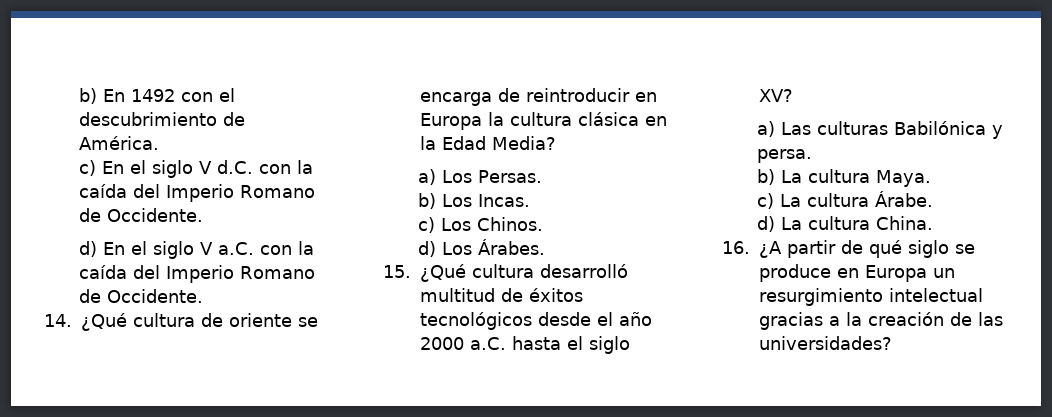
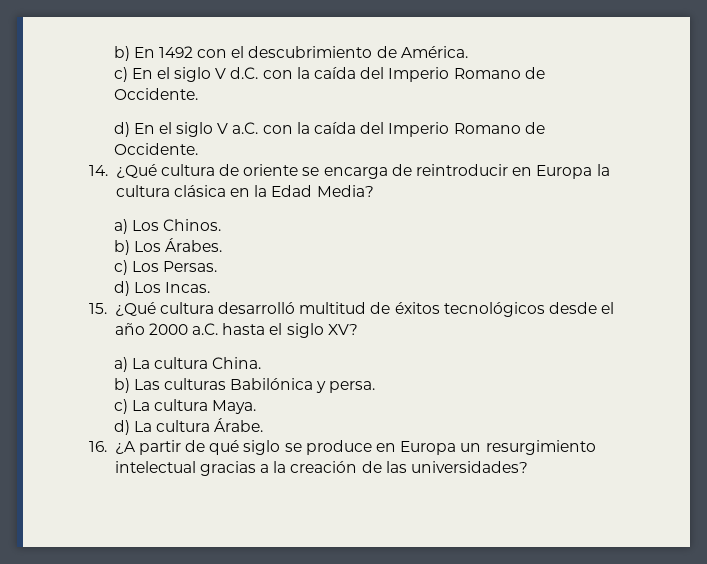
[477,170,542,183] Persas. -> [162,219,221,231] Chinos.
[477,194,530,207] Incas. -> [164,238,222,252] Árabes.
[476,217,543,231] Chinos. -> [162,261,217,272] Persas.
[477,239,545,255] Árabes. -> [164,282,210,293] Incas.
(775, 129) none -> [131,357,262,369] [113,378,130,393] La cultura China. // b)
[756,169,775,185] b) -> [113,399,128,414] c)
[756,193,774,209] c) -> [113,420,130,435] d)
[756,216,933,232] // d) La cultura China. -> (264, 425) none

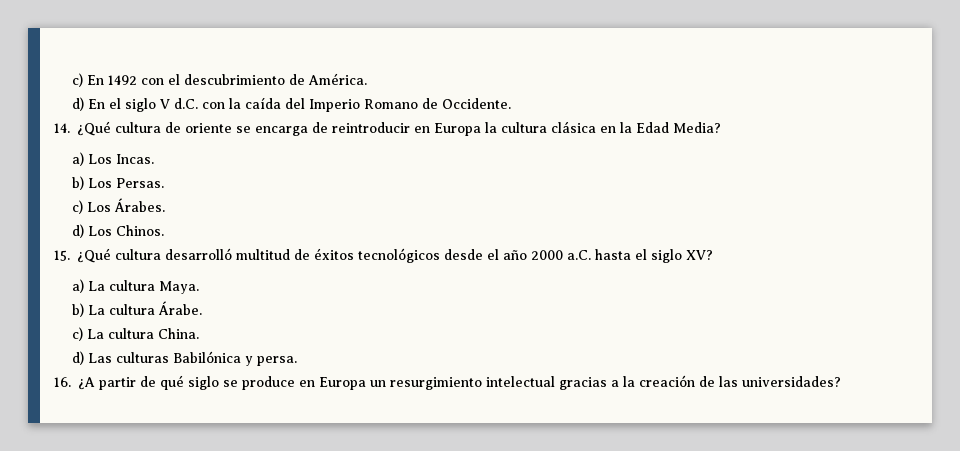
[113,46,130,61] b) -> [72,73,84,87] c)
[113,67,128,82] c) -> [72,97,85,111] d)
[113,122,545,137] [113,143,198,155] // d) En el siglo V a.C. con la caída del Imperio Romano de Occidente. -> (512, 103) none
[162,219,221,231] Chinos. -> [116,154,155,164] Incas.
[164,238,222,252] Árabes. -> [116,178,165,188] Persas.
[162,261,217,272] Persas. -> [114,198,166,212] Árabes.
[164,282,210,293] Incas. -> [116,225,165,236] Chinos.
(208, 363) none -> [159,281,200,294] [72,301,203,317] [72,327,155,341] Maya. // b) La cultura Árabe. // c) La cultura
[113,378,130,393] b) -> [72,351,85,365] d)
[113,399,257,414] [113,418,264,435] // c) La cultura Maya. // d) La cultura Árabe. -> (298, 361) none

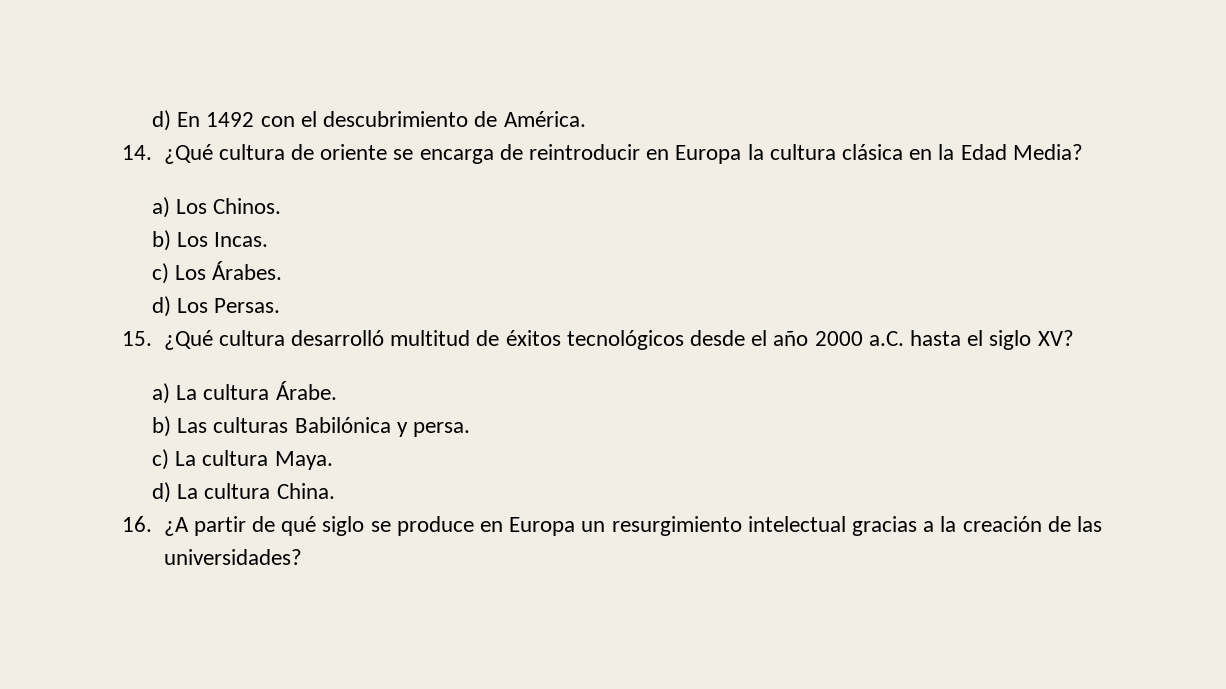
[72,73,84,87] c) -> [152,110,172,131] d)
[72,97,512,112] // d) En el siglo V d.C. con la caída del Imperio Romano de Occidente. -> (586, 119) none
[116,154,155,164] Incas. -> [213,198,282,214] Chinos.
[116,178,165,188] Persas. -> [214,232,269,247] Incas.
[116,225,165,236] Chinos. -> [214,298,281,313] Persas.
[159,281,200,294] [72,301,203,317] [72,327,200,341] [72,351,85,365] Maya. // b) La cultura Árabe. // c) La cultura China. // d) -> [275,381,337,400] [152,416,172,437] Árabe. // b)
(298, 361) none -> [152,449,333,470] [152,482,335,503] // c) La cultura Maya. // d) La cultura China.

